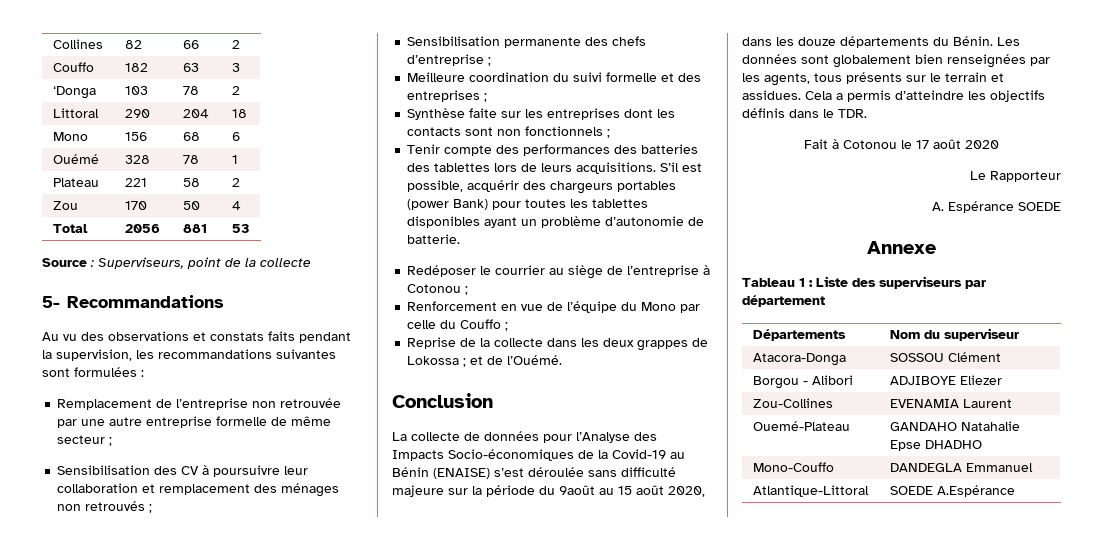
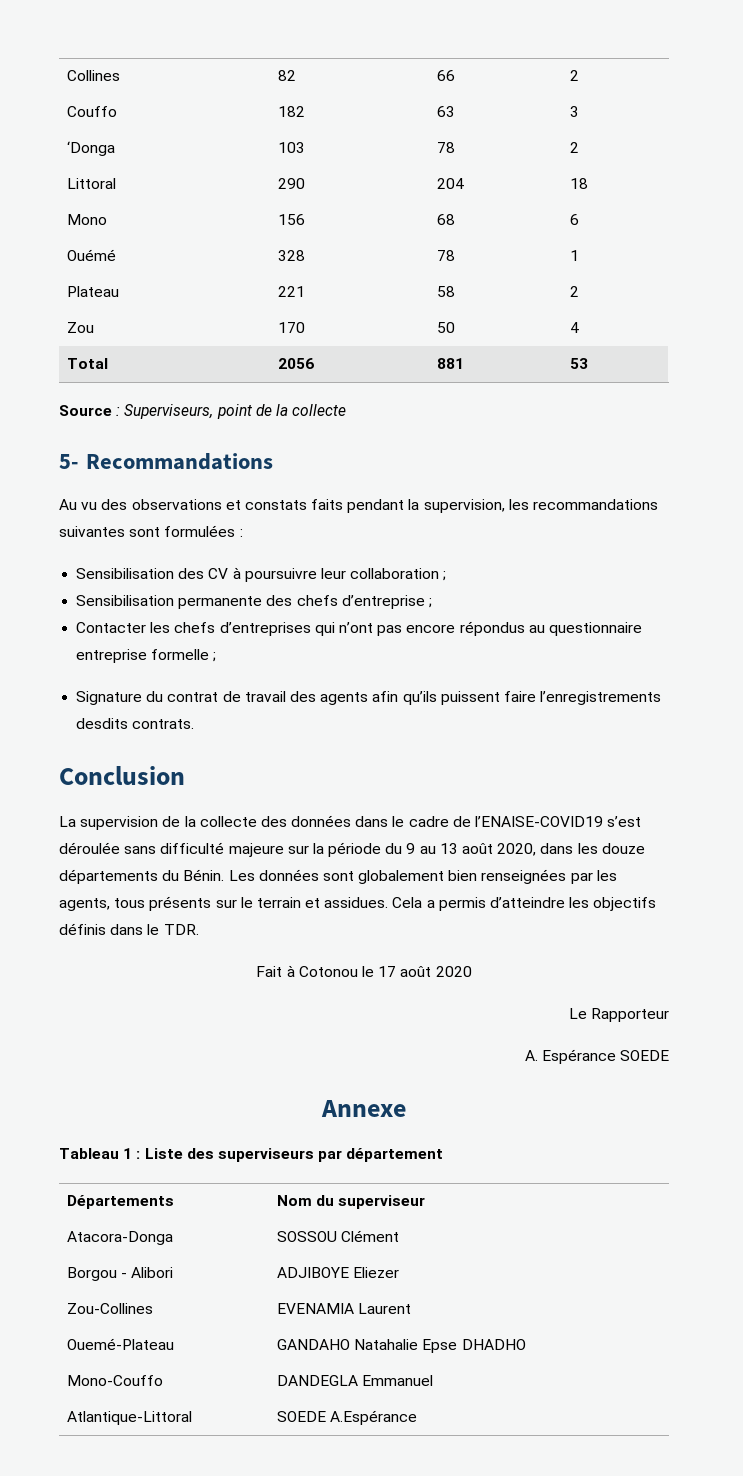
[57,398,342,410] [57,416,332,428] [57,435,113,446] // Remplacement de l’entreprise non retrouvée par une autre entreprise formelle de même secteur ; -> (243, 533) none
[142,483,340,497] [57,501,146,511] et remplacement des ménages non retrouvés -> (440, 573) none
[407,72,702,82] [407,90,488,102] [407,108,676,120] [407,126,611,138] [407,144,699,156] [407,162,703,174] [407,180,677,194] [407,199,649,210] [407,216,705,228] [407,234,461,244] [407,265,711,279] [407,284,469,295] [407,301,701,313] [407,319,509,331] [407,337,709,351] [407,355,563,367] [392,393,493,408] [392,431,657,443] [392,449,685,461] [392,467,490,479] Meilleure coordination du suivi formelle et des entreprises ; // Synthèse faite sur les entreprises dont les contacts sont non fonctionnels ; // Tenir compte des performances des batteries des tablettes lors de leurs acquisitions. S’il est possible, acquérir des chargeurs portables (power Bank) pour toutes les tablettes disponibles ayant un problème d’autonomie de batterie. // Redéposer le courrier au siège de l’entreprise à Cotonou ; // Renforcement en vue de l’équipe du Mono par celle du Couffo ; // Reprise de la collecte dans les deux grappes de Lokossa ; et de l’Ouémé. // Conclusion // La collecte de données pour l’Analyse des Impacts Socio-économiques de la Covid-19 au Bénin (ENAISE) -> [76,621,642,636] [76,649,217,663] [76,691,662,705] [76,718,195,729] [59,766,185,785] [59,815,604,830] Contacter les chefs d’entreprises qui n’ont pas encore répondus au questionnaire entreprise formelle ; // Signature du contrat de travail des agents afin qu’ils puissent faire l’enregistrements desdits contrats. // Conclusion // La supervision de la collecte des données dans le cadre de l’ENAISE-COVID19
[559,485,632,495] 9août au 15 -> [406,843,458,854] 9 au 13

